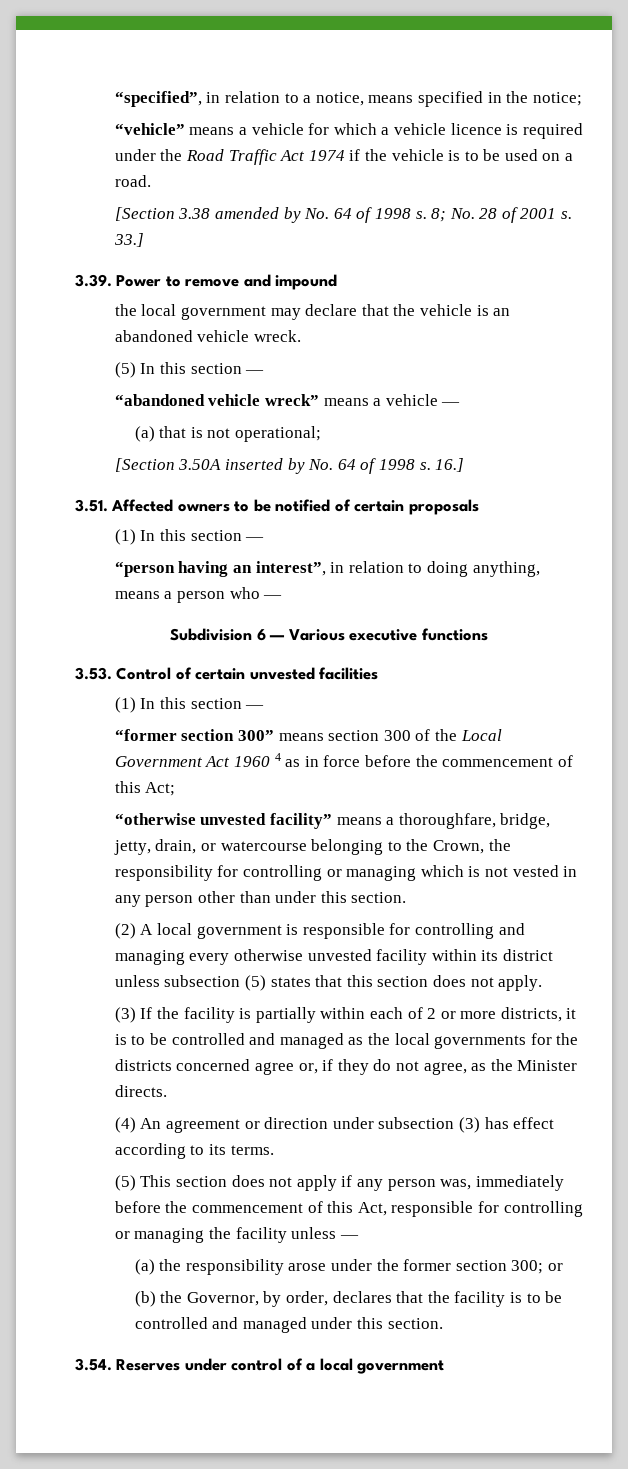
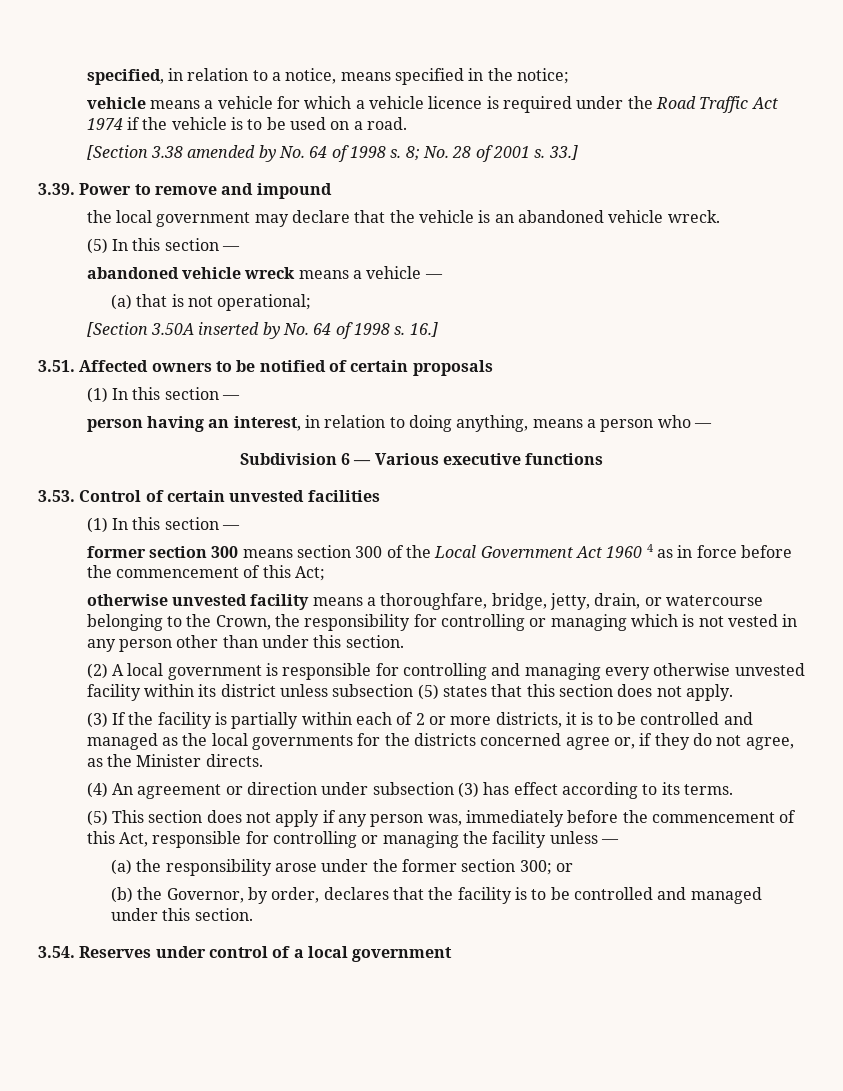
[114,91,202,107] “specified”, -> [86,69,164,85] specified,
[114,123,185,135] “vehicle” -> [86,97,146,109] vehicle
[114,394,319,406] “abandoned vehicle wreck” -> [86,267,296,279] abandoned vehicle wreck
[114,561,175,577] “person -> [86,419,143,432] person
[255,561,326,576] interest”, -> [233,416,301,431] interest,
[114,729,274,741] “former section 300” -> [86,546,239,558] former section 300
[114,813,332,829] “otherwise unvested facility” -> [86,594,310,610] otherwise unvested facility

